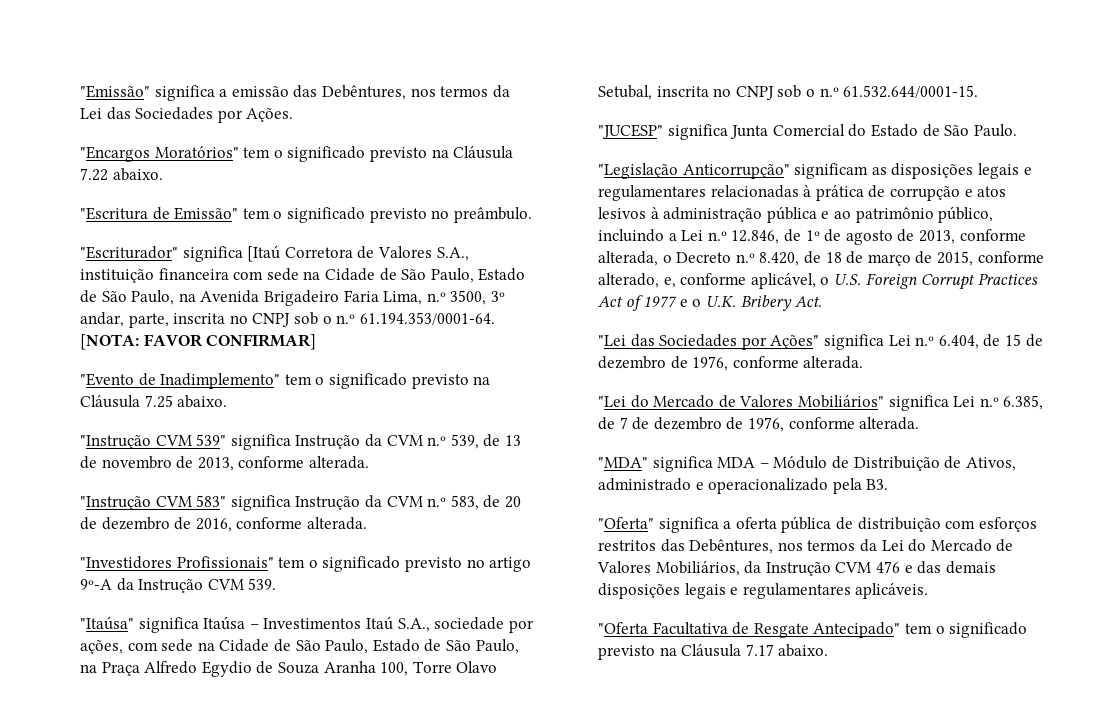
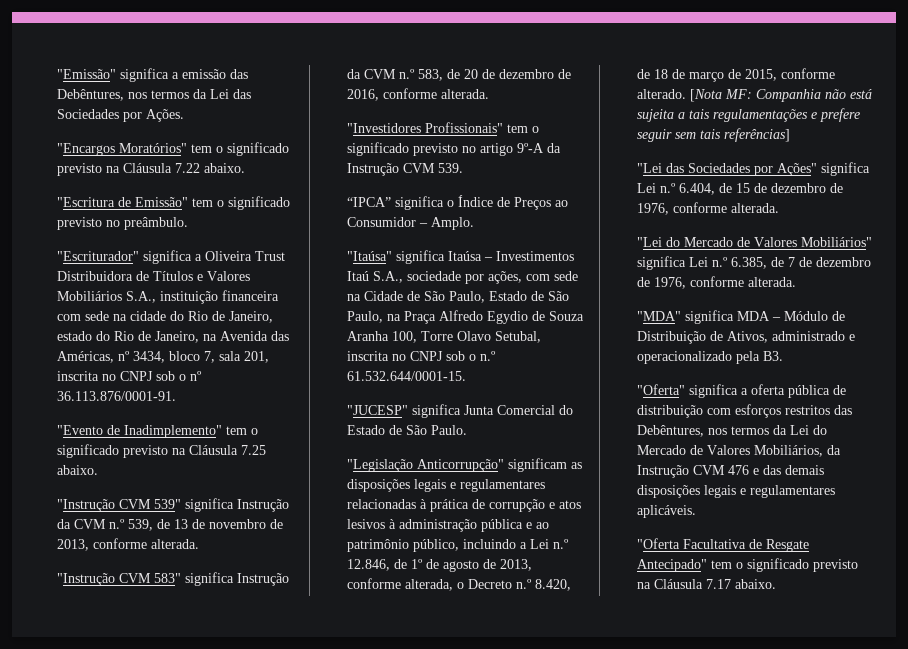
[247,245,433,262] [Itaú Corretora de Valores -> [194,251,285,261] [56,271,250,281] [56,291,122,301] a Oliveira Trust Distribuidora de Títulos e Valores Mobiliários
[325,268,526,283] [80,290,506,306] [80,312,495,328] [80,334,317,350] Cidade de São Paulo, Estado de São Paulo, na Avenida Brigadeiro Faria Lima, n.º 3500, 3º andar, parte, inscrita no CNPJ sob o n.º 61.194.353/0001-64. [NOTA: FAVOR CONFIRMAR] -> [129,311,273,323] [56,331,289,343] [56,351,269,363] [56,371,202,381] [56,391,176,401] cidade do Rio de Janeiro, estado do Rio de Janeiro, na Avenida das Américas, nº 3434, bloco 7, sala 201, inscrita no CNPJ sob o nº 36.113.876/0001-91.
(277, 584) none -> [346,195,568,210] [346,217,474,230] // “IPCA” significa o Índice de Preços ao Consumidor – Amplo.
[598,273,1038,290] [598,295,823,311] alterado, e, conforme aplicável, o U.S. Foreign Corrupt Practices Act of 1977 e o U.K. Bribery Act. -> [636,89,872,102] [636,108,860,122] [636,128,790,142] alterado. [Nota MF: Companhia não está sujeita a tais regulamentações e prefere seguir sem tais referências]

